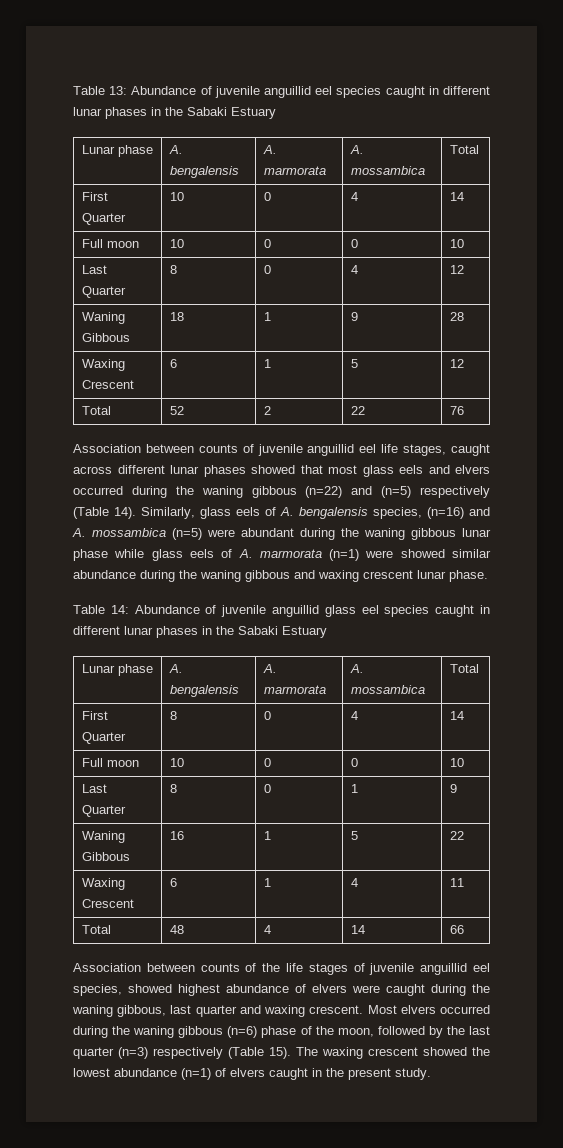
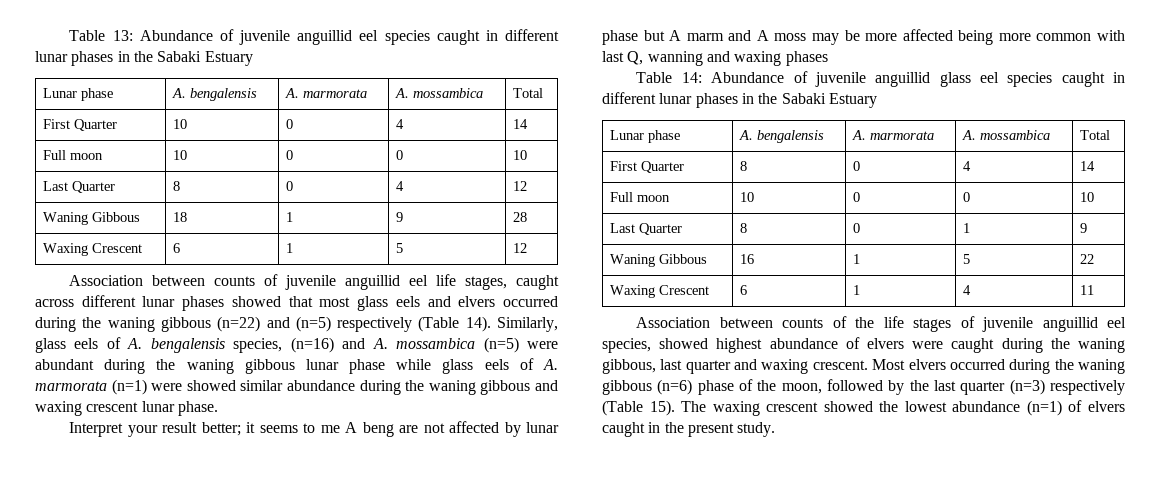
[81,406,111,415] [169,406,184,415] [263,406,271,415] [350,406,365,415] [449,406,464,415] // Total | 52 | 2 | 22 | 76 -> (527, 248) none
(488, 576) none -> [69,421,559,437] [602,29,1125,45] [602,51,828,66] // Interpret your result better; it seems to me A beng are not affected by lunar phase but A marm and A moss may be more affected being more common with last Q, wanning and waxing phases
[81,925,111,934] [169,925,184,934] [263,925,271,934] [350,925,365,934] [449,925,464,934] // Total | 48 | 4 | 14 | 66 -> (1094, 290) none

